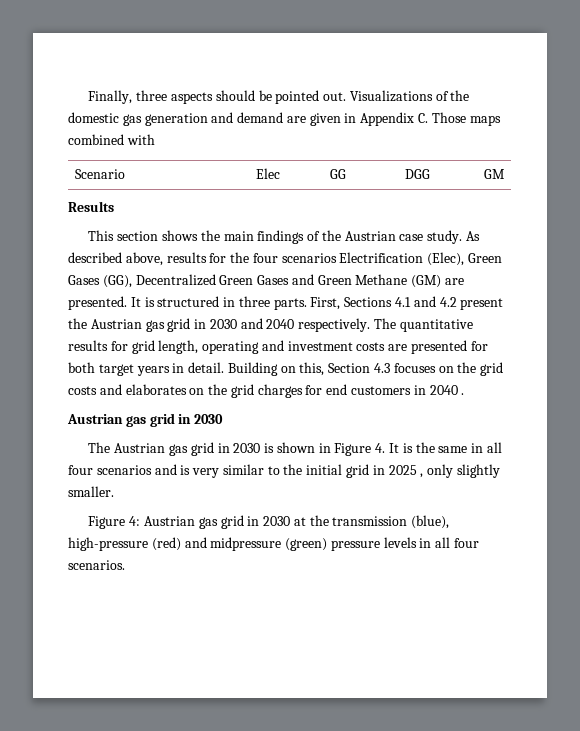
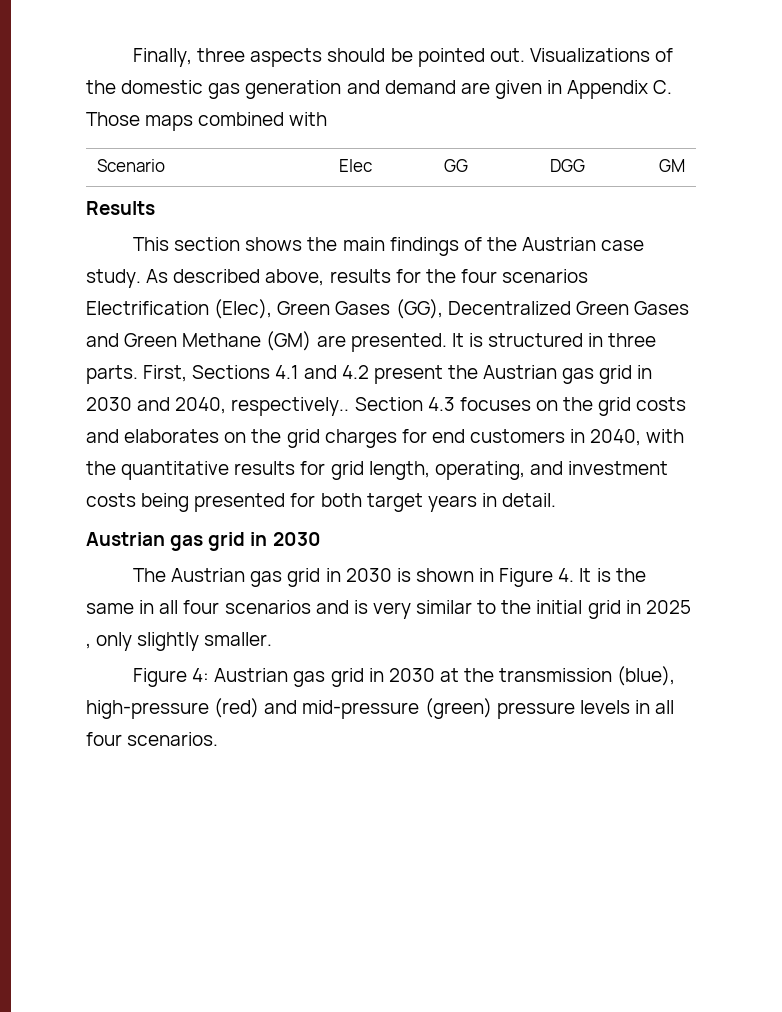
[266,318,473,332] [68,340,488,354] [68,362,325,376] 2040 respectively. The quantitative results for grid length, operating and investment costs are presented for both target years in detail. Building on this, -> [175,397,350,416] 2040, respectively..
[429,385,465,395] 2040 . -> [590,429,685,446] [86,461,669,480] [86,493,557,512] 2040, with the quantitative results for grid length, operating, and investment costs being presented for both target years in detail.
[210,537,282,551] midpressure -> [302,700,420,719] mid-pressure

